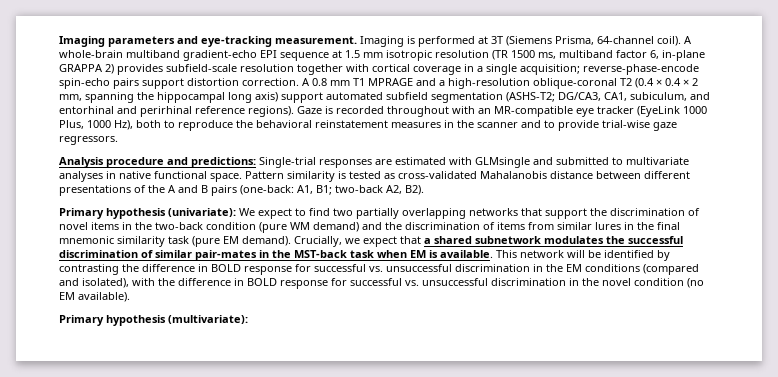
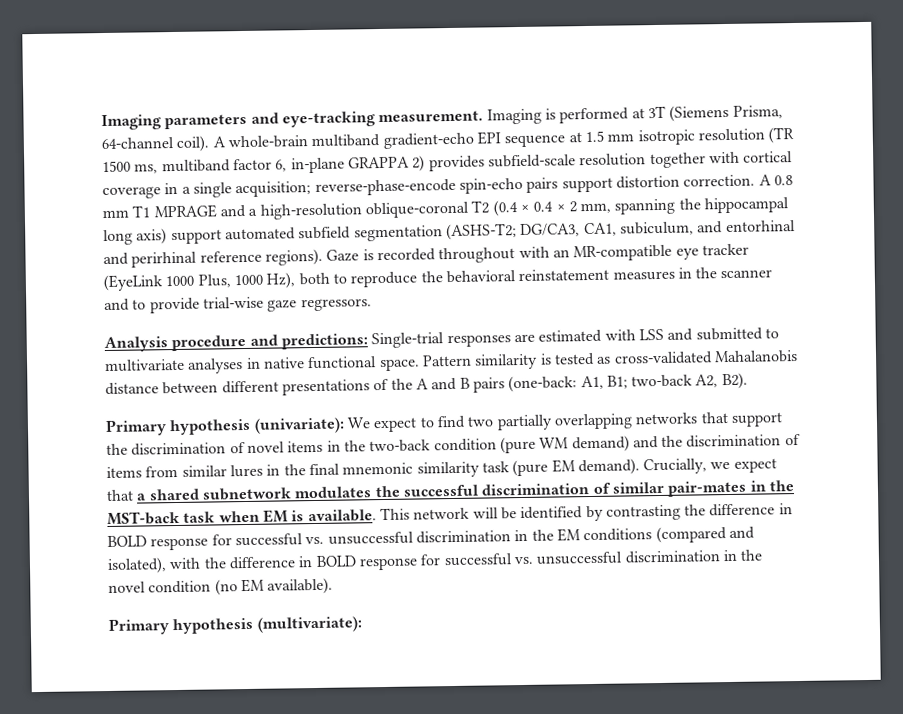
[475,157,530,168] GLMsingle -> [638,328,664,341] LSS

